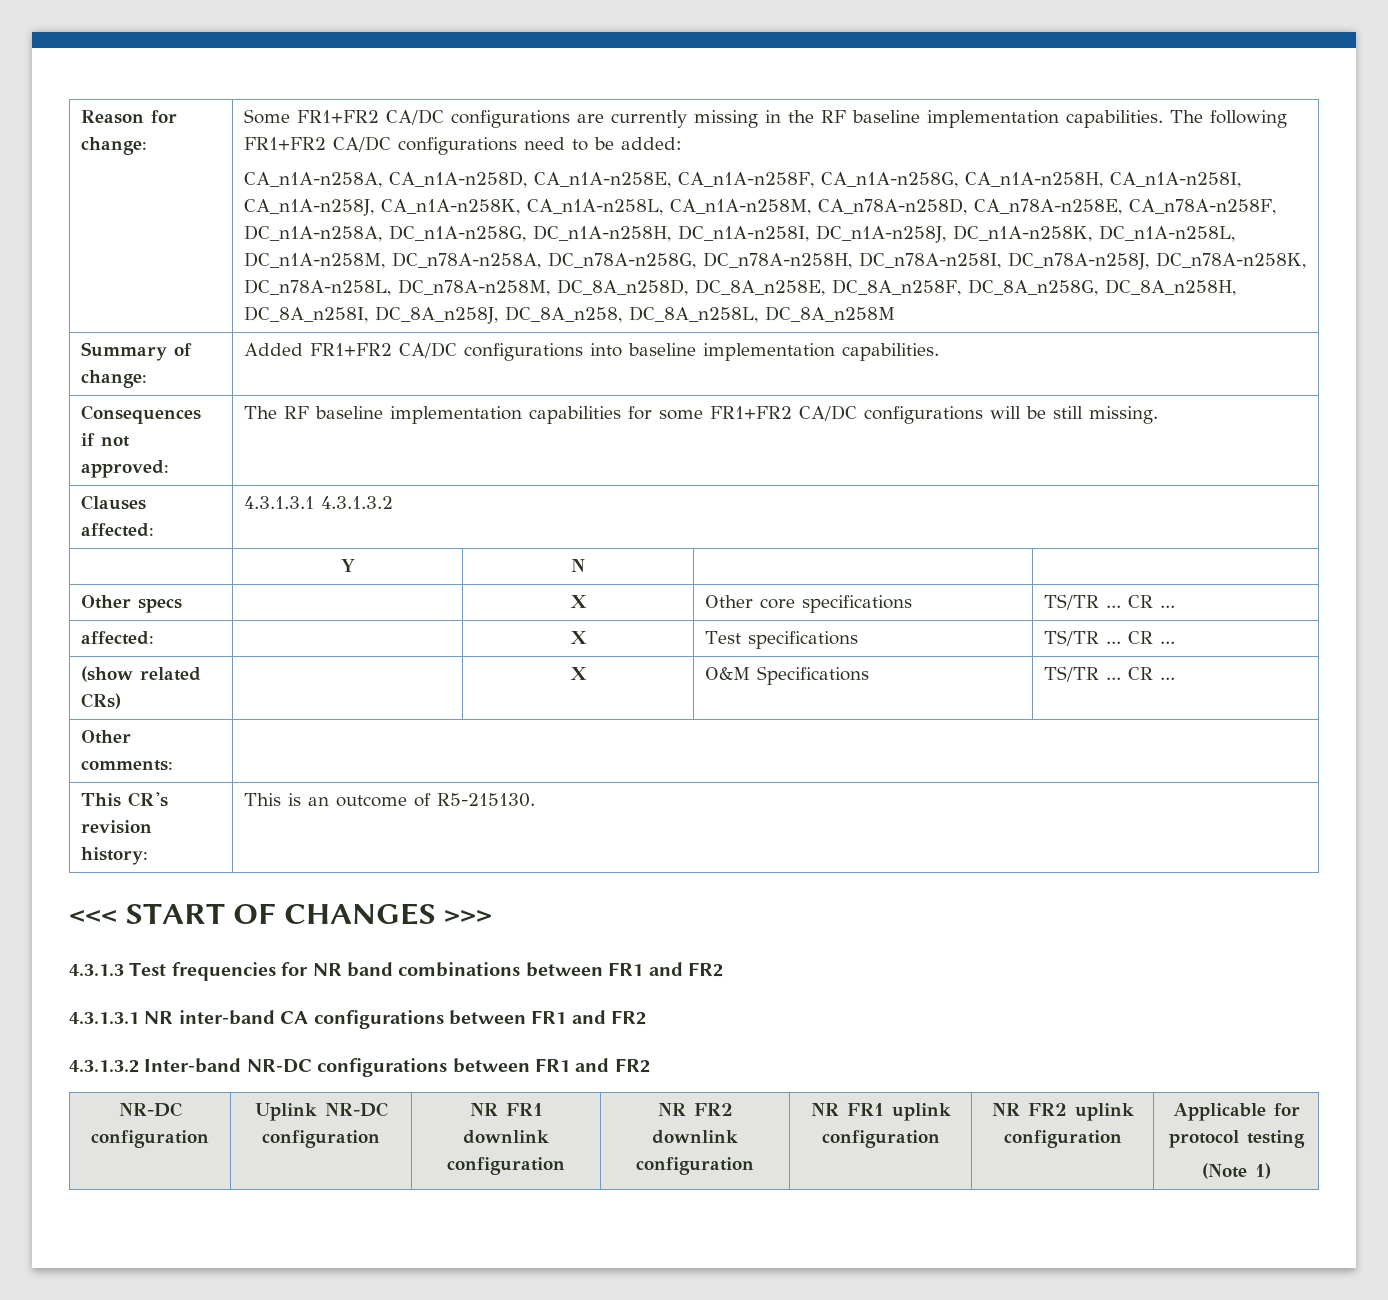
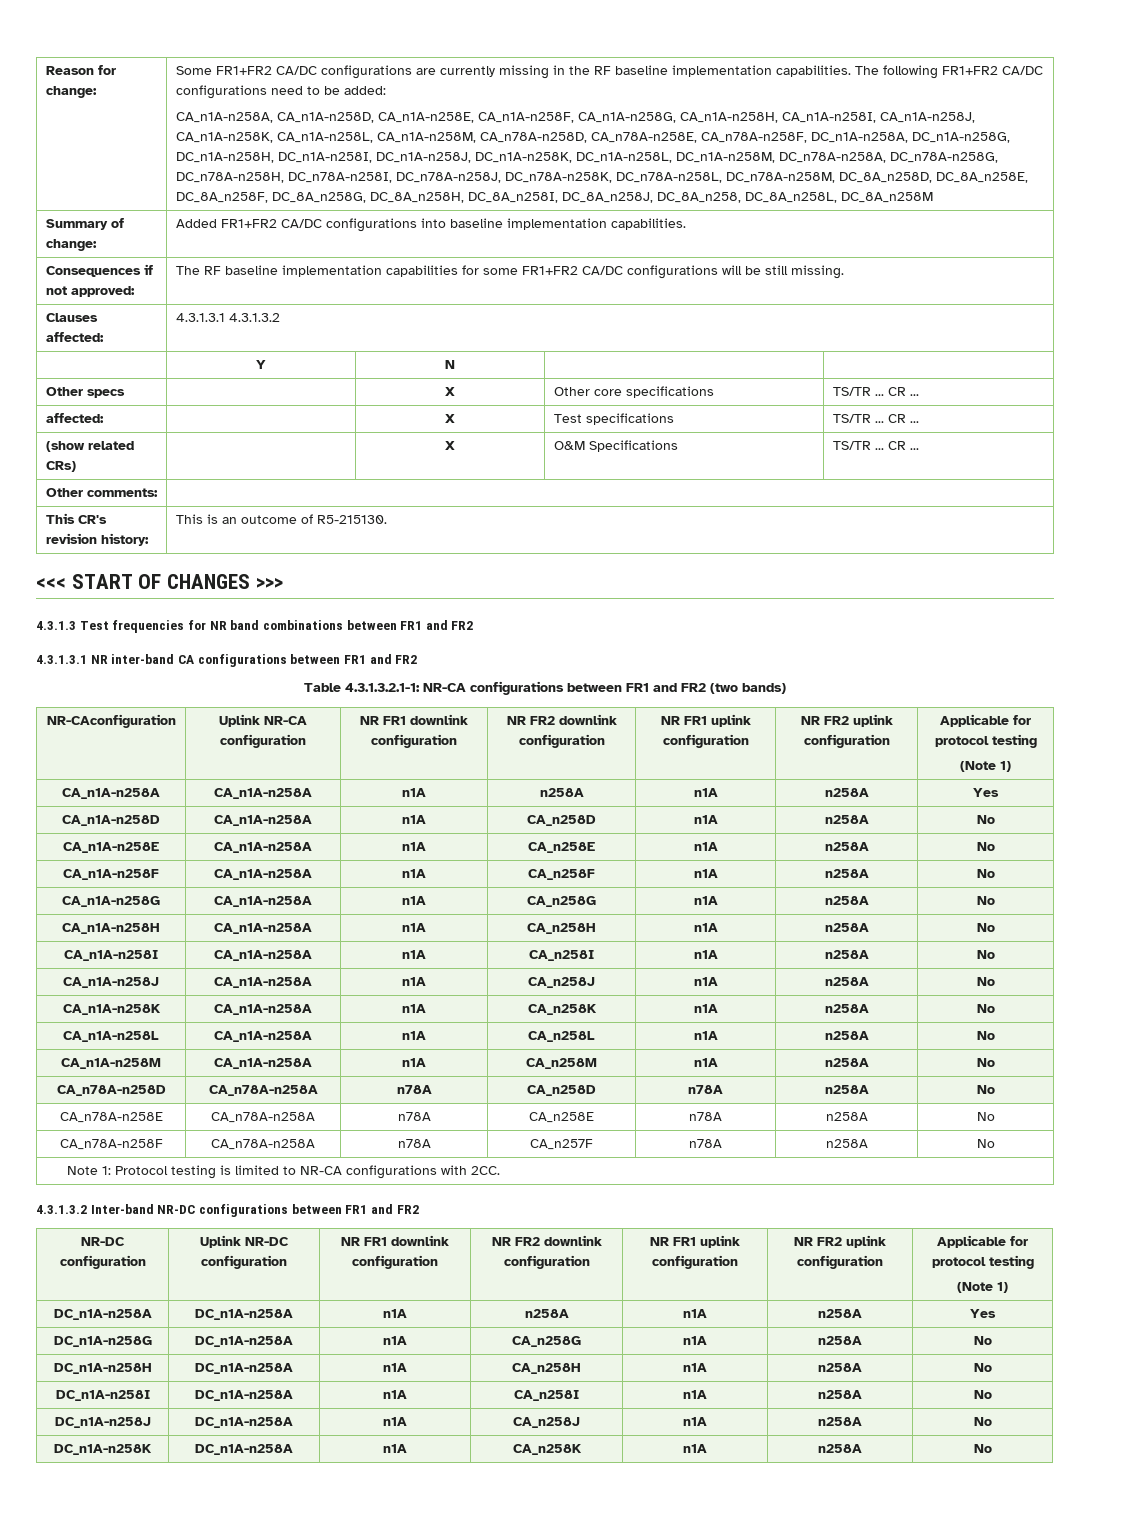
(647, 1017) none -> [304,681,786,695] [46,714,176,728] [219,714,307,727] [220,734,306,748] [360,714,468,725] [371,734,457,748] [506,714,617,725] [518,734,605,748] [660,714,751,727] [662,734,749,748] [800,714,893,727] [803,734,890,748] [940,714,1031,727] [934,734,1037,748] [960,761,1011,772] [62,788,160,799] [214,788,312,799] [402,788,426,797] [539,788,584,797] [693,788,718,797] [824,788,869,797] [973,788,999,797] [62,815,160,826] [214,815,312,826] [402,815,426,824] [527,815,596,826] [693,815,718,824] [824,815,869,824] [976,815,995,824] [63,842,159,853] [214,842,312,853] [402,842,426,851] [528,842,595,853] [693,842,718,851] [824,842,869,851] [976,842,995,851] [63,869,159,880] [214,869,312,880] [402,869,426,878] [528,869,595,880] [693,869,718,878] [824,869,869,878] [976,869,995,878] [62,896,160,907] [214,896,312,907] [402,896,426,905] [527,896,596,907] [693,896,718,905] [824,896,869,905] [976,896,995,905] [62,923,160,934] [214,923,312,934] [402,923,426,932] [527,923,596,934] [693,923,718,932] [824,923,869,932] [976,923,995,932] [64,950,158,961] [214,950,312,961] [402,950,426,959] [529,950,594,961] [693,950,718,959] [824,950,869,959] [976,950,995,959] [63,977,159,988] [214,977,312,988] [402,977,426,986] [528,977,595,988] [693,977,718,986] [824,977,869,986] [976,977,995,986] [62,1004,161,1015] [214,1004,312,1015] [402,1004,426,1013] [527,1004,597,1015] [693,1004,718,1013] [824,1004,869,1013] [976,1004,995,1013] [63,1031,159,1042] [214,1031,312,1042] [402,1031,426,1040] [528,1031,595,1042] [693,1031,718,1040] [824,1031,869,1040] [976,1031,995,1040] [61,1058,161,1069] [214,1058,312,1069] [402,1058,426,1067] [526,1058,597,1069] [693,1058,718,1067] [824,1058,869,1067] [976,1058,995,1067] [56,1085,166,1096] [208,1085,318,1096] [396,1085,432,1094] [527,1085,596,1096] [688,1085,723,1094] [824,1085,869,1094] [976,1085,995,1094] [59,1112,163,1123] [211,1112,315,1123] [397,1112,431,1121] [529,1112,594,1123] [689,1112,722,1121] [825,1112,868,1121] [976,1112,995,1121] [59,1139,163,1150] [211,1139,315,1150] [397,1139,431,1148] [530,1139,593,1150] [689,1139,722,1148] [825,1139,868,1148] [976,1139,995,1148] [66,1165,500,1179] // Table 4.3.1.3.2.1-1: NR-CA configurations between FR1 and FR2 (two bands) // NR-CAconfiguration | Uplink NR-CA configuration | NR FR1 downlink configuration | NR FR2 downlink configuration | NR FR1 uplink configuration | NR FR2 uplink configuration | Applicable for protocol testing // (Note 1) // CA_n1A-n258A | CA_n1A-n258A | n1A | n258A | n1A | n258A | Yes // CA_n1A-n258D | CA_n1A-n258A | n1A | CA_n258D | n1A | n258A | No // CA_n1A-n258E | CA_n1A-n258A | n1A | CA_n258E | n1A | n258A | No // CA_n1A-n258F | CA_n1A-n258A | n1A | CA_n258F | n1A | n258A | No // CA_n1A-n258G | CA_n1A-n258A | n1A | CA_n258G | n1A | n258A | No // CA_n1A-n258H | CA_n1A-n258A | n1A | CA_n258H | n1A | n258A | No // CA_n1A-n258I | CA_n1A-n258A | n1A | CA_n258I | n1A | n258A | No // CA_n1A-n258J | CA_n1A-n258A | n1A | CA_n258J | n1A | n258A | No // CA_n1A-n258K | CA_n1A-n258A | n1A | CA_n258K | n1A | n258A | No // CA_n1A-n258L | CA_n1A-n258A | n1A | CA_n258L | n1A | n258A | No // CA_n1A-n258M | CA_n1A-n258A | n1A | CA_n258M | n1A | n258A | No // CA_n78A-n258D | CA_n78A-n258A | n78A | CA_n258D | n78A | n258A | No // CA_n78A-n258E | CA_n78A-n258A | n78A | CA_n258E | n78A | n258A | No // CA_n78A-n258F | CA_n78A-n258A | n78A | CA_n257F | n78A | n258A | No // Note 1: Protocol testing is limited to NR-CA configurations with 2CC.
(1271, 1171) none -> [53,1309,152,1320] [195,1309,293,1320] [383,1309,407,1318] [524,1309,569,1318] [683,1309,707,1318] [818,1309,862,1318] [970,1309,996,1318] [53,1336,152,1347] [195,1336,293,1347] [383,1336,407,1345] [512,1336,581,1347] [683,1336,707,1345] [818,1336,862,1345] [973,1336,992,1345] [53,1363,152,1374] [195,1363,293,1374] [383,1363,407,1372] [512,1363,581,1374] [683,1363,707,1372] [818,1363,862,1372] [973,1363,992,1372] [55,1390,150,1401] [195,1390,293,1401] [383,1390,407,1399] [514,1390,579,1401] [683,1390,707,1399] [818,1390,862,1399] [973,1390,992,1399] [54,1417,151,1428] [195,1417,293,1428] [383,1417,407,1426] [513,1417,580,1428] [683,1417,707,1426] [818,1417,862,1426] [973,1417,992,1426] [54,1444,152,1455] [195,1444,293,1455] [383,1444,407,1453] [512,1444,582,1455] [683,1444,707,1453] [818,1444,862,1453] [973,1444,992,1453] // DC_n1A-n258A | DC_n1A-n258A | n1A | n258A | n1A | n258A | Yes // DC_n1A-n258G | DC_n1A-n258A | n1A | CA_n258G | n1A | n258A | No // DC_n1A-n258H | DC_n1A-n258A | n1A | CA_n258H | n1A | n258A | No // DC_n1A-n258I | DC_n1A-n258A | n1A | CA_n258I | n1A | n258A | No // DC_n1A-n258J | DC_n1A-n258A | n1A | CA_n258J | n1A | n258A | No // DC_n1A-n258K | DC_n1A-n258A | n1A | CA_n258K | n1A | n258A | No

